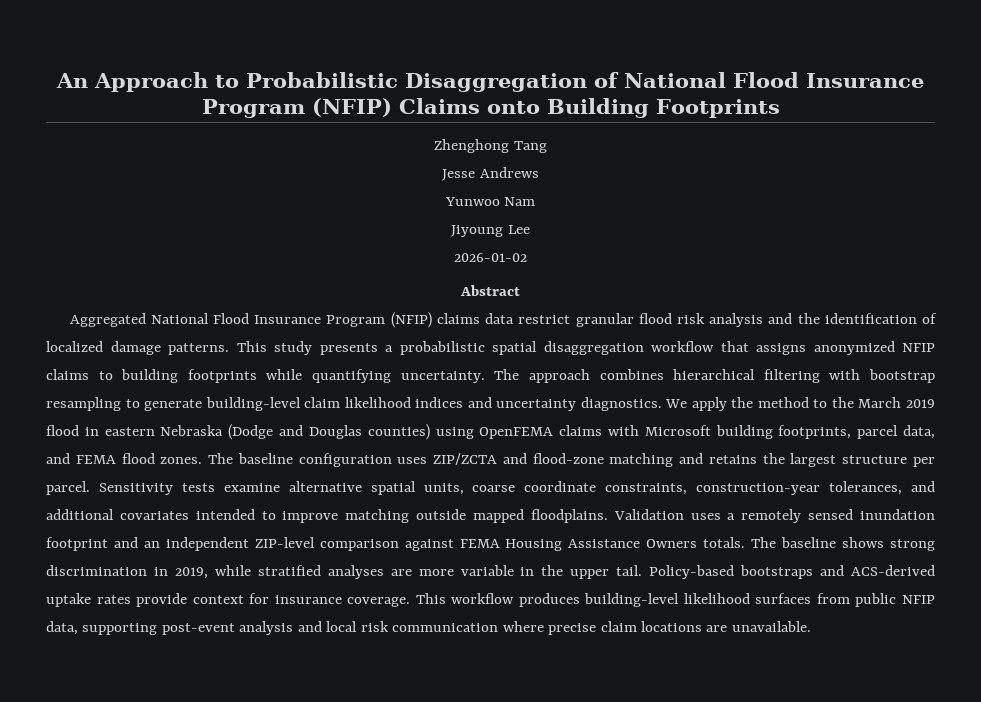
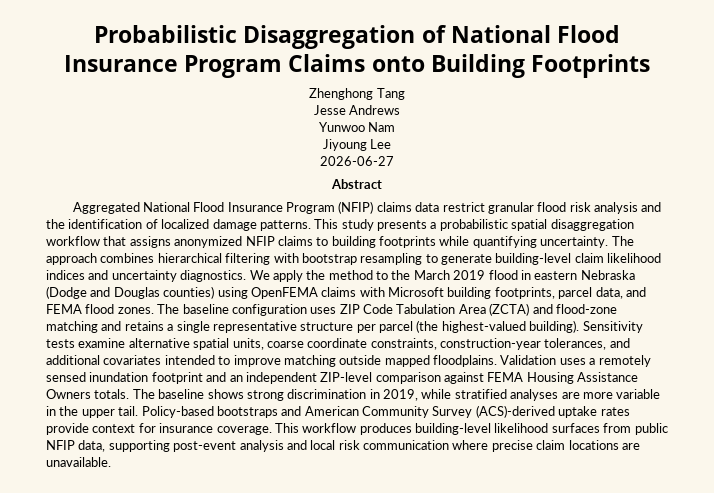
[56,72,239,92] An Approach to -> (94, 34) none
[311,98,392,117] (NFIP) -> (283, 66) none
[454,253,527,262] 2026-01-02 -> [320,156,394,166] 2026-06-27
[433,453,498,465] ZIP/ZCTA -> [339,303,530,316] ZIP Code Tabulation Area (ZCTA)
[762,453,935,467] [46,481,90,495] the largest structure per parcel. -> [167,320,580,333] a single representative structure per parcel (the highest-valued building).
[851,565,935,576] ACS-derived -> [304,405,555,418] American Community Survey (ACS)-derived

